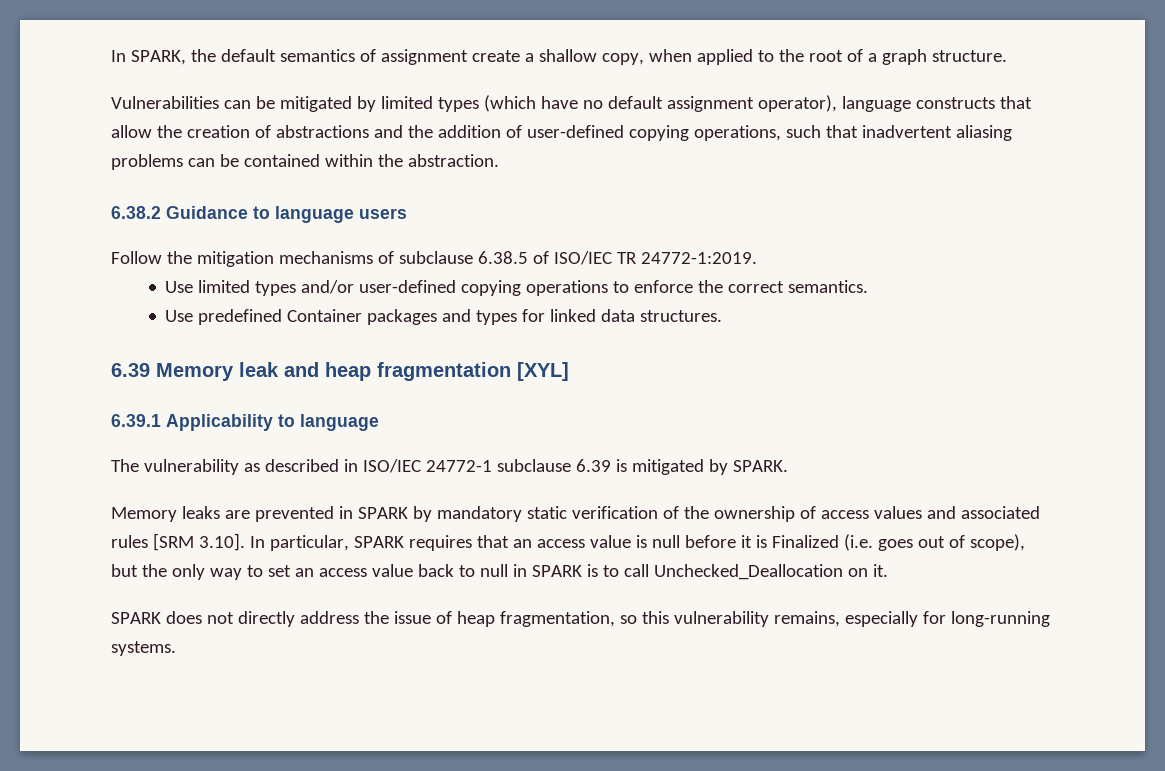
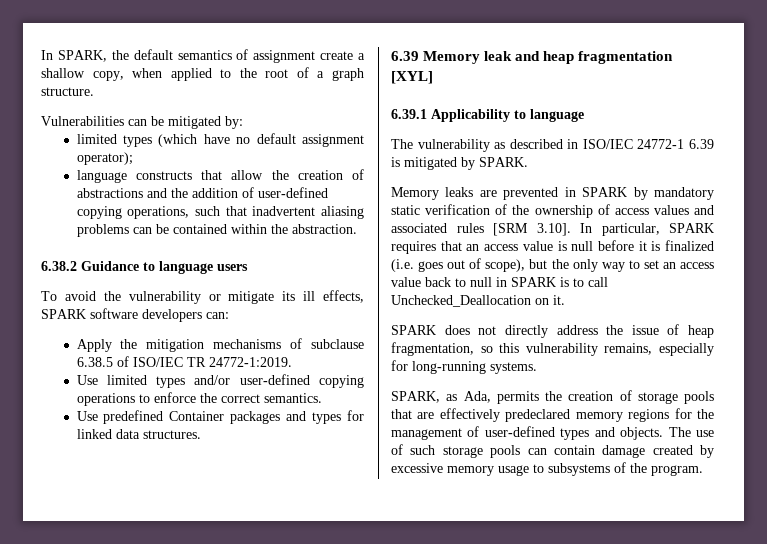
[356,96,376,112] by -> [225,116,243,129] by: //
[757,95,837,112] operator), -> [76,152,133,165] operator); //
[111,251,162,264] Follow -> [41,290,364,304] [41,308,229,322] [76,339,112,352] To avoid the vulnerability or mitigate its ill effects, SPARK software developers can: // Apply
[496,459,571,472] subclause -> (685, 144) none
[771,535,839,548] Finalized -> [665,240,714,251] finalized
(176, 648) none -> [391,390,714,404] [391,408,714,422] [391,426,714,440] [391,444,714,458] [391,462,703,476] // SPARK, as Ada, permits the creation of storage pools that are effectively predeclared memory regions for the management of user-defined types and objects. The use of such storage pools can contain damage created by excessive memory usage to subsystems of the program.

